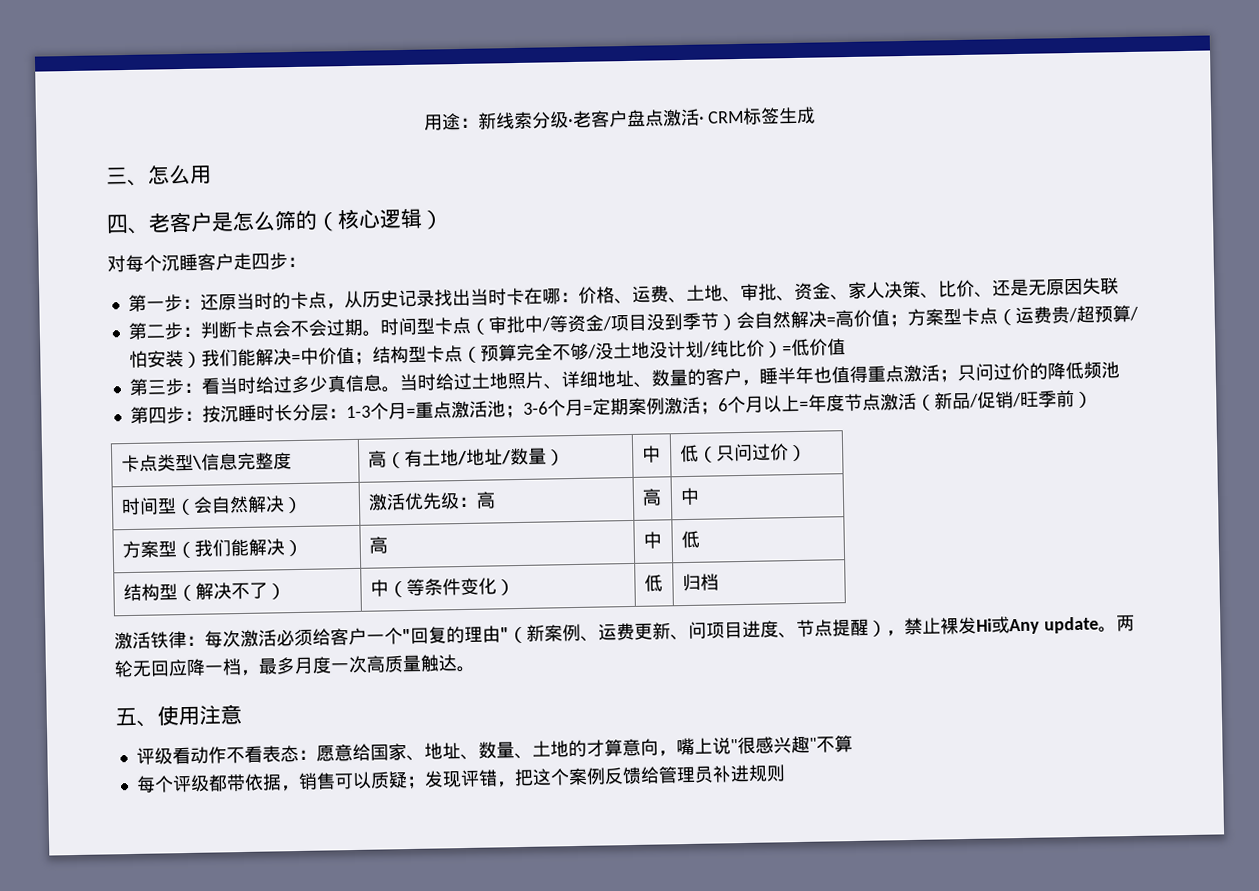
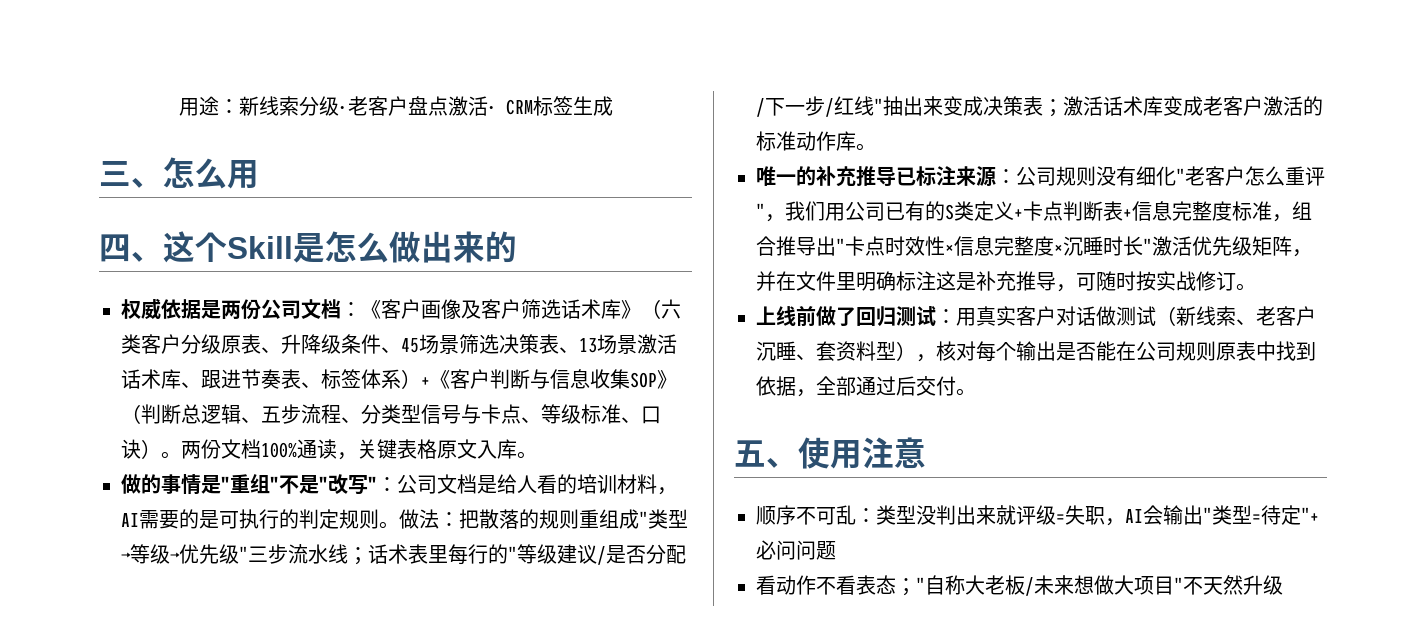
[148,208,444,233] [107,252,306,273] [127,277,1119,313] [127,304,1139,340] [128,338,846,369] [128,361,1120,396] [129,389,1093,424] [120,452,292,473] [367,447,565,469] [641,445,661,463] [679,443,807,463] [120,495,303,516] [367,491,496,511] [641,488,662,506] [679,487,700,506] [121,538,303,559] [368,536,388,554] [642,531,662,549] [680,530,700,549] [122,582,286,602] [369,577,515,598] [643,574,663,592] [681,573,719,592] [114,614,1135,650] [114,654,476,678] [115,704,242,727] [135,735,853,765] [135,764,786,793] 老客户是怎么筛的（核心逻辑） // 对每个沉睡客户走四步： // 第一步：还原当时的卡点，从历史记录找出当时卡在哪：价格、运费、土地、审批、资金、家人决策、比价、还是无原因失联 // 第二步：判断卡点会不会过期。时间型卡点（审批中/等资金/项目没到季节）会自然解决=高价值；方案型卡点（运费贵/超预算/怕安装）我们能解决=中价值；结构型卡点（预算完全不够/没土地没计划/纯比价）=低价值 // 第三步：看当时给过多少真信息。当时给过土地照片、详细地址、数量的客户，睡半年也值得重点激活；只问过价的降低频池 // 第四步：按沉睡时长分层：1-3个月=重点激活池；3-6个月=定期案例激活；6个月以上=年度节点激活（新品/促销/旺季前） // 卡点类型\信息完整度 | 高（有土地/地址/数量） | 中 | 低（只问过价） // 时间型（会自然解决） | 激活优先级：高 | 高 | 中 // 方案型（我们能解决） | 高 | 中 | 低 // 结构型（解决不了） | 中（等条件变化） | 低 | 归档 // 激活铁律：每次激活必须给客户一个"回复的理由"（新案例、运费更新、问项目进度、节点提醒），禁止裸发Hi或Any update。两轮无回应降一档，最多月度一次高质量触达。 // 五、使用注意 // 评级看动作不看表态：愿意给国家、地址、数量、土地的才算意向，嘴上说"很感兴趣"不算 // 每个评级都带依据，销售可以质疑；发现评错，把这个案例反馈给管理员补进规则 -> [163,231,517,263] [121,298,681,320] [121,334,677,354] [121,369,677,389] [121,404,661,424] [121,439,537,460] [121,474,677,495] [121,509,688,529] [121,544,686,565] [756,96,1323,117] [756,131,876,151] [756,166,1325,187] [756,201,1312,222] [756,236,1312,257] [756,271,1256,292] [756,306,1316,327] [756,341,1316,362] [756,376,976,397] [734,437,926,469] [756,505,1319,526] [756,540,836,560] [756,575,1283,596] 这个Skill是怎么做出来的 // 权威依据是两份公司文档：《客户画像及客户筛选话术库》（六类客户分级原表、升降级条件、45场景筛选决策表、13场景激活话术库、跟进节奏表、标签体系）+《客户判断与信息收集SOP》（判断总逻辑、五步流程、分类型信号与卡点、等级标准、口诀）。两份文档100%通读，关键表格原文入库。 // 做的事情是"重组"不是"改写"：公司文档是给人看的培训材料，AI需要的是可执行的判定规则。做法：把散落的规则重组成"类型→等级→优先级"三步流水线；话术表里每行的"等级建议/是否分配/下一步/红线"抽出来变成决策表；激活话术库变成老客户激活的标准动作库。 // 唯一的补充推导已标注来源：公司规则没有细化"老客户怎么重评"，我们用公司已有的S类定义+卡点判断表+信息完整度标准，组合推导出"卡点时效性×信息完整度×沉睡时长"激活优先级矩阵，并在文件里明确标注这是补充推导，可随时按实战修订。 // 上线前做了回归测试：用真实客户对话做测试（新线索、老客户沉睡、套资料型），核对每个输出是否能在公司规则原表中找到依据，全部通过后交付。 // 五、使用注意 // 顺序不可乱：类型没判出来就评级=失职，AI会输出"类型=待定"+必问问题 // 看动作不看表态；"自称大老板/未来想做大项目"不天然升级

